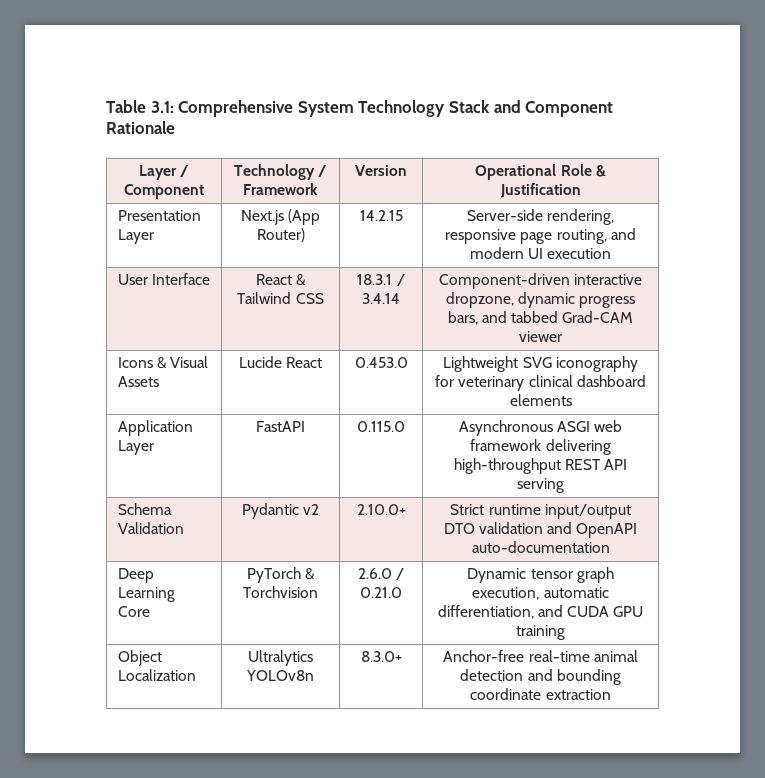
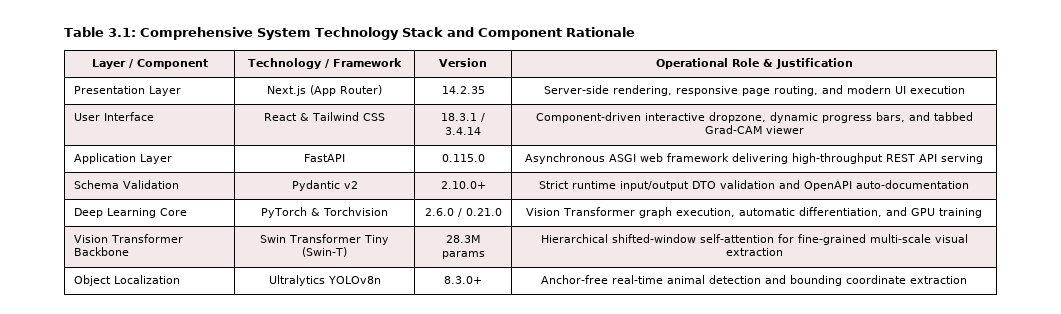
[359,210,403,221] 14.2.15 -> [441,86,485,94] 14.2.35
[117,356,208,369] [117,376,159,387] [238,356,323,368] [354,357,408,368] [443,356,638,372] [435,375,646,391] [509,394,572,406] // Icons & Visual Assets | Lucide React | 0.453.0 | Lightweight SVG iconography for veterinary clinical dashboard elements -> (804, 130) none
[467,568,573,583] Dynamic tensor -> [526,207,636,216] Vision Transformer
[567,606,610,617] CUDA -> (907, 211) none
(565, 632) none -> [73,234,183,243] [73,247,129,256] [260,234,389,245] [302,247,347,257] [446,235,480,243] [441,251,485,259] [540,234,968,245] [725,248,783,256] // Vision Transformer Backbone | Swin Transformer Tiny (Swin-T) | 28.3M params | Hierarchical shifted-window self-attention for fine-grained multi-scale visual extraction

